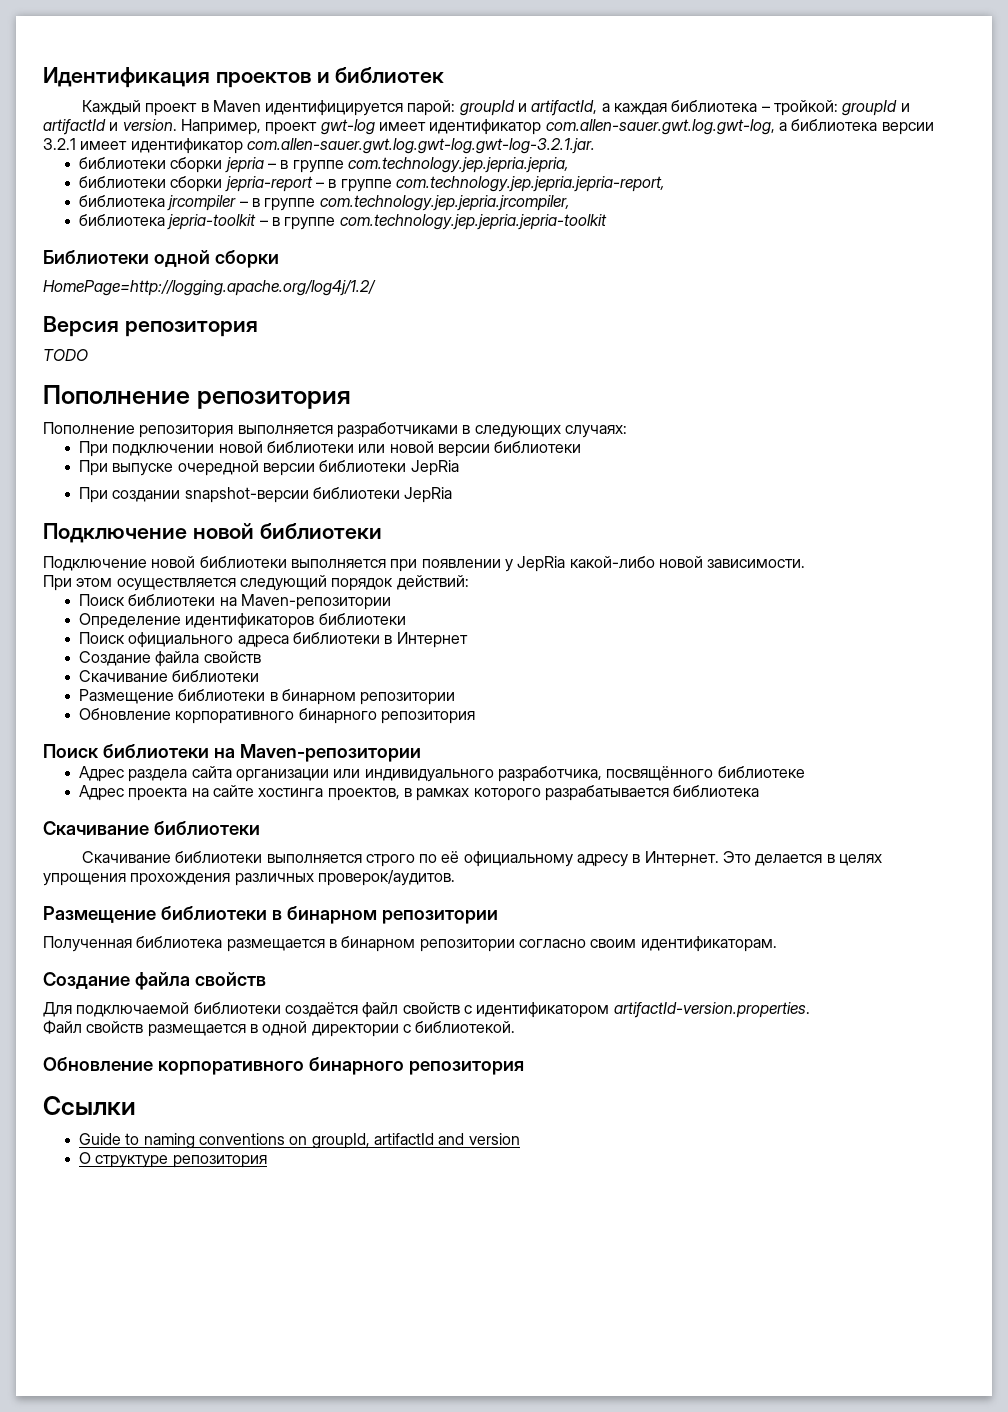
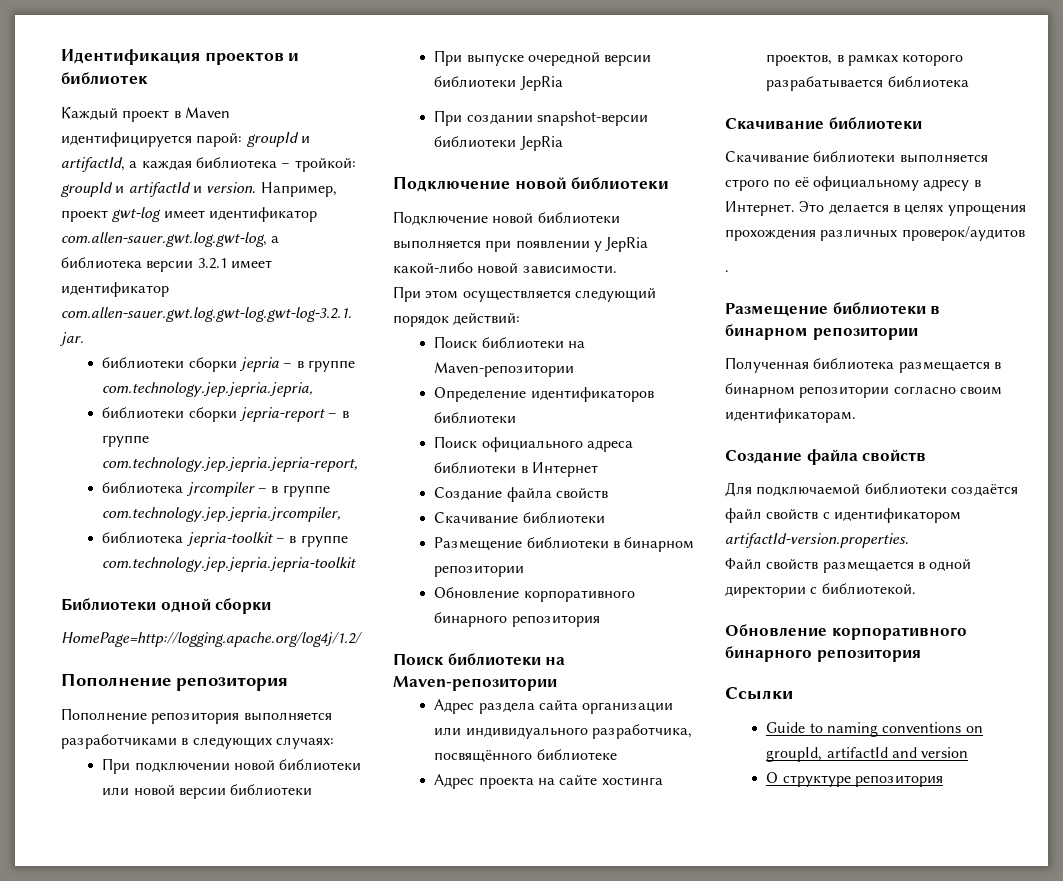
[43,316,258,337] [43,349,88,361] // Версия репозитория // TODO -> (362, 639) none
[317,870,455,886] проверок/аудитов. -> [901,226,1025,241] [725,270,729,272] проверок/аудитов // .

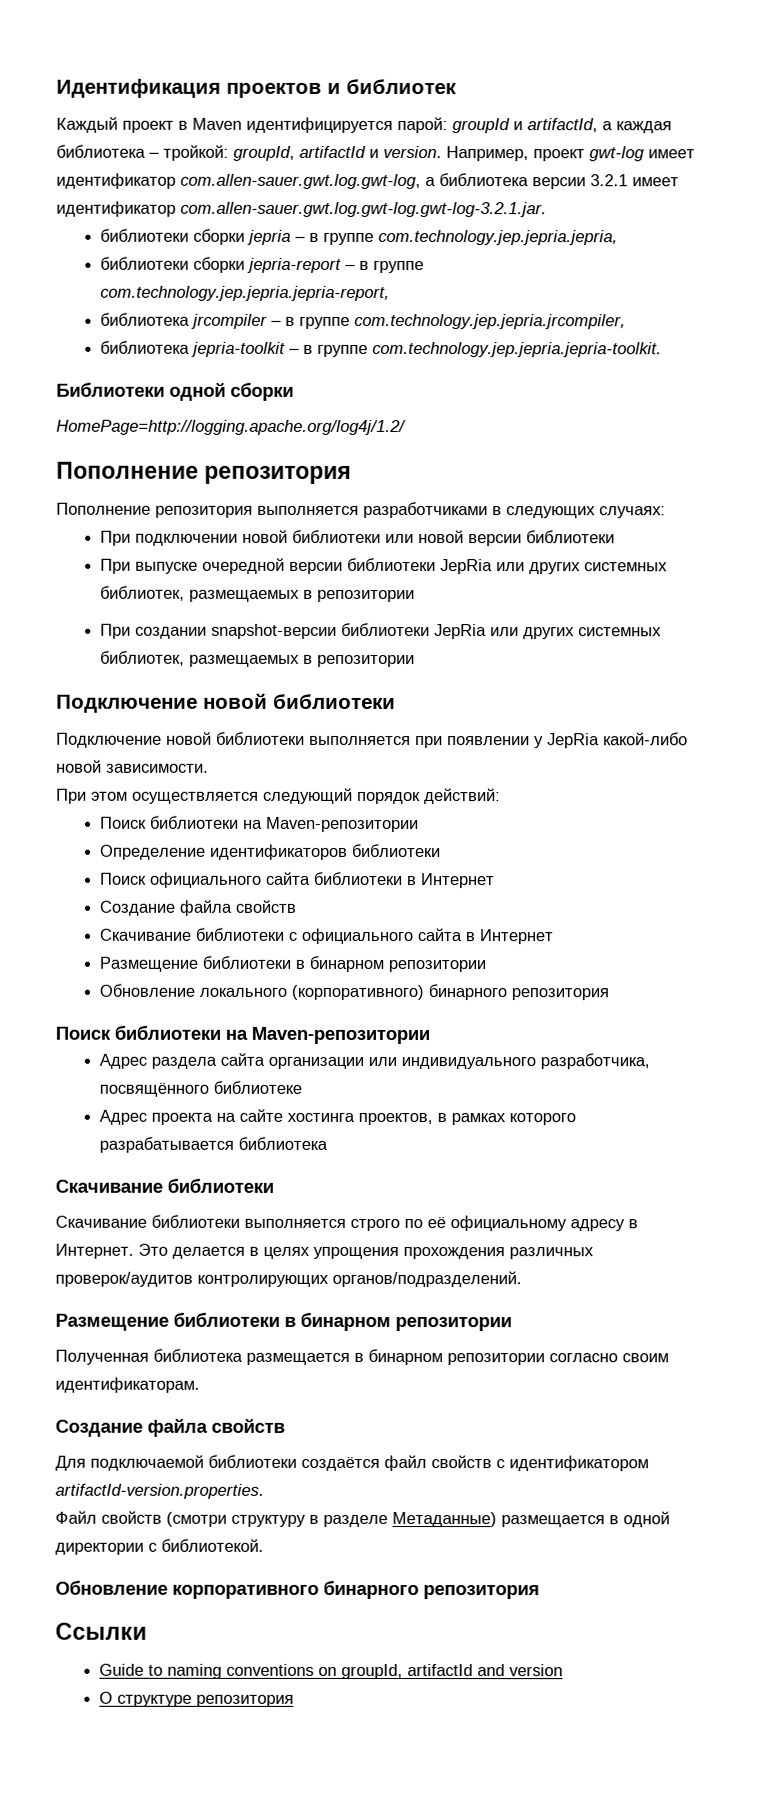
[61,182,125,197] groupId и -> [233,145,295,161] groupId,
[102,557,357,572] com.technology.jep.jepria.jepria-toolkit -> [372,341,663,358] com.technology.jep.jepria.jepria-toolkit.
(563, 83) none -> [496,562,669,575] [100,585,416,603] или других системных библиотек, размещаемых в репозитории
(563, 143) none -> [490,627,663,640] [100,650,416,668] или других системных библиотек, размещаемых в репозитории
[587,440,634,452] адреса -> [266,871,312,885] сайта
(605, 517) none -> [288,927,554,945] с официального сайта в Интернет
[523,590,635,602] корпоративного -> [199,984,425,1001] локального (корпоративного)
[725,270,729,272] // . -> [197,1270,522,1288] контролирующих органов/подразделений.
(819, 564) none -> [166,1511,497,1528] (смотри структуру в разделе Метаданные)

